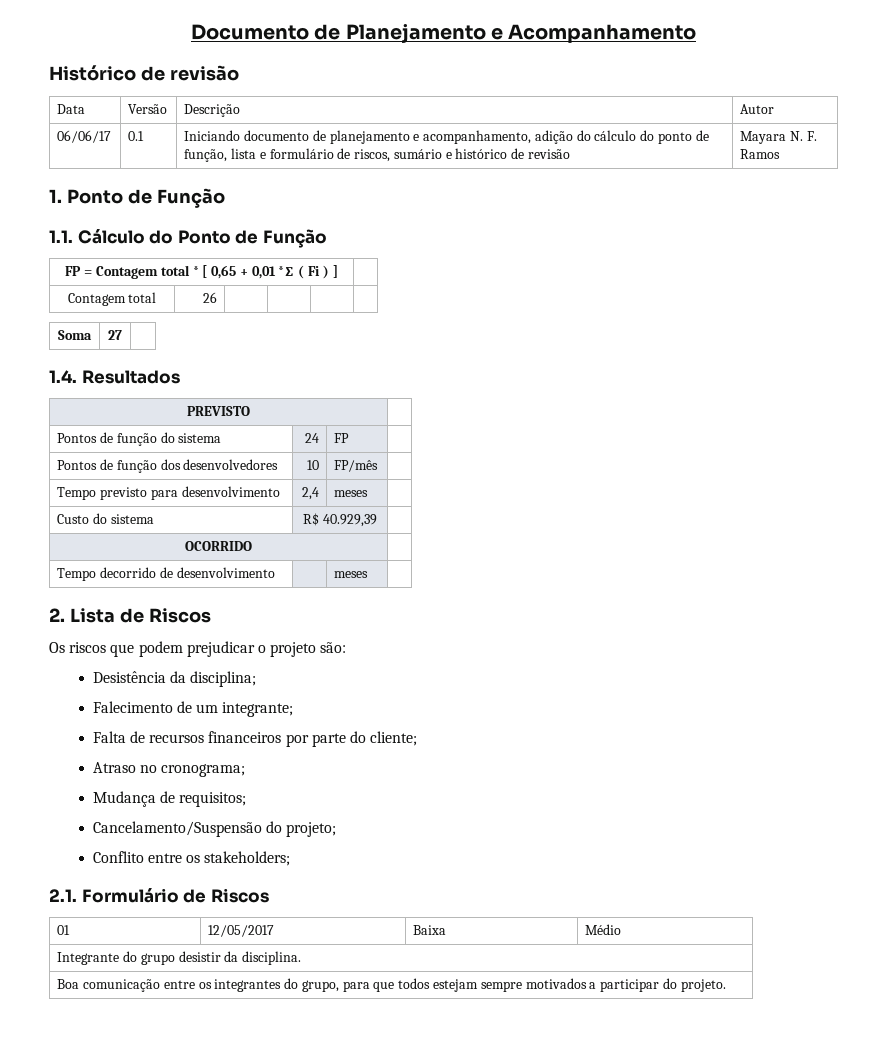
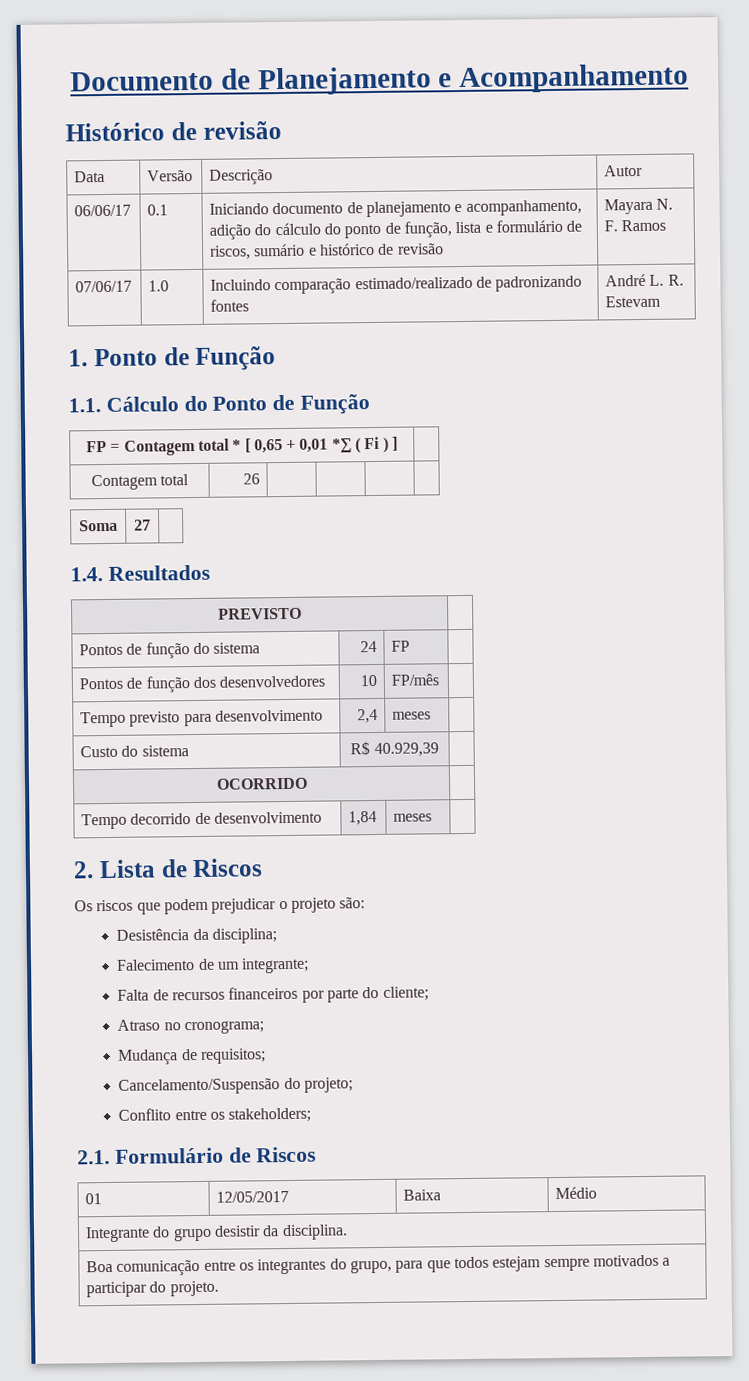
(781, 154) none -> [75,280,133,293] [148,280,170,292] [210,275,583,295] [210,299,250,312] [605,273,684,287] [605,295,662,308] // 07/06/17 | 1.0 | Incluindo comparação estimado/realizado de padronizando fontes | André L. R. Estevam
(275, 572) none -> [348,810,378,826] 1,84

